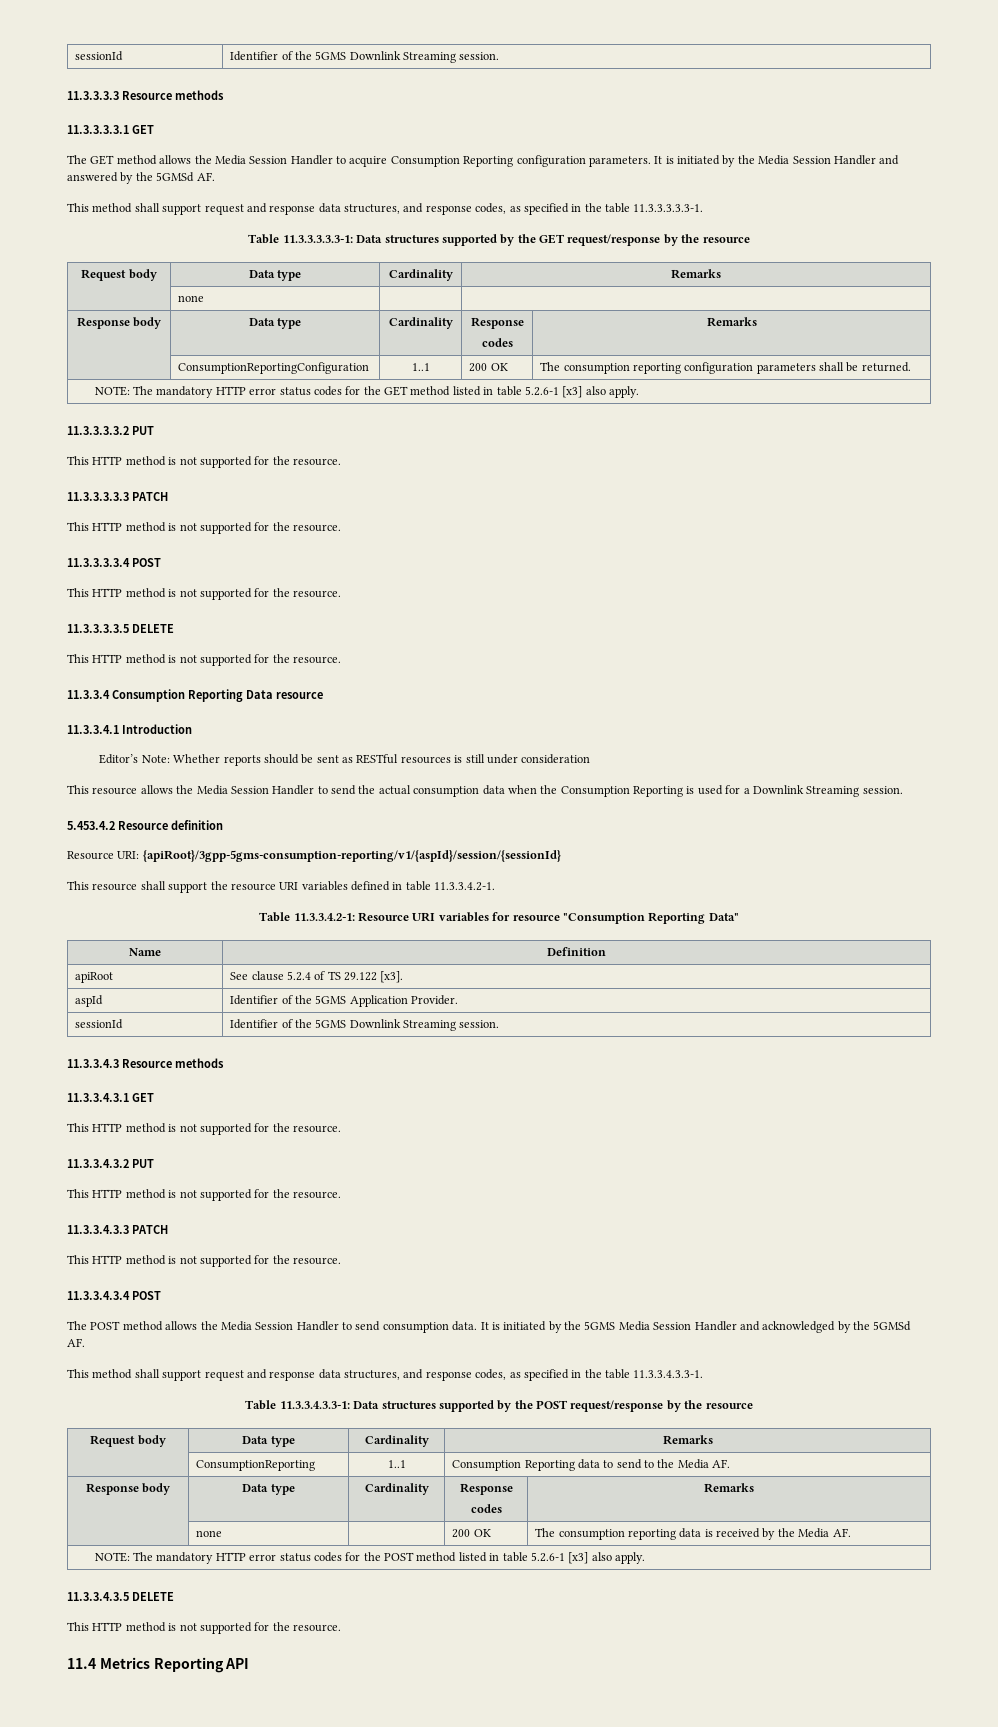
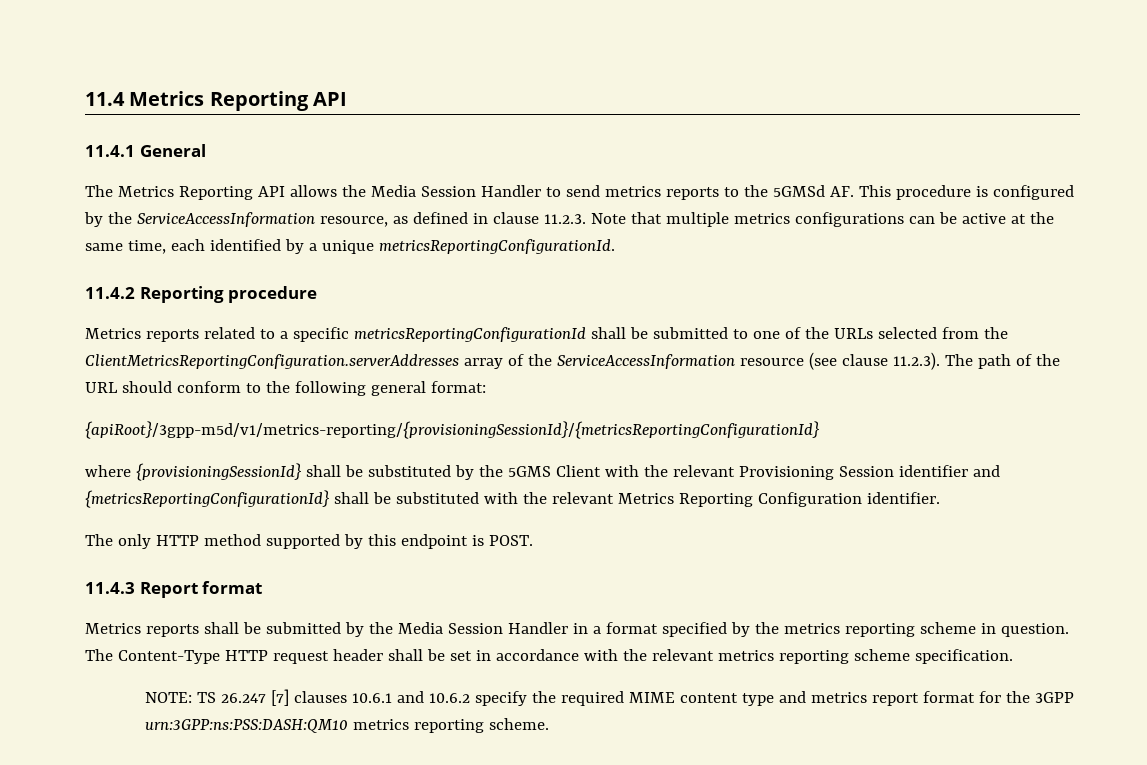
[75,51,124,61] [230,51,500,63] [67,90,224,100] [67,125,154,134] [67,155,900,167] [67,172,215,184] [67,203,704,215] [248,234,750,246] [81,269,157,281] [248,270,302,281] [388,269,453,281] [671,269,721,279] [178,295,205,302] [76,317,162,329] [248,318,302,329] [388,317,453,329] [470,317,524,329] [481,338,513,347] [706,317,757,327] [178,362,370,374] [411,363,430,371] [469,363,508,372] [540,362,911,374] [94,386,640,398] [67,426,154,435] [67,456,341,468] [67,492,168,501] [67,522,341,534] [67,558,161,567] [67,588,341,600] [67,624,174,633] [67,654,341,666] [67,689,323,702] [67,724,192,734] [99,754,591,766] [67,785,903,797] [67,820,223,830] [67,850,561,862] [67,881,496,893] [259,912,739,924] [129,948,161,956] [547,947,606,956] [75,972,114,983] [230,971,404,983] [75,995,104,1007] [230,995,459,1007] [75,1019,124,1029] [230,1019,500,1031] [67,1058,224,1068] [67,1093,154,1102] [67,1123,341,1135] [67,1159,154,1168] [67,1189,341,1201] [67,1225,168,1234] [67,1255,341,1267] [67,1291,161,1300] [67,1321,912,1333] [67,1338,85,1347] [67,1369,704,1381] [245,1400,753,1412] [90,1435,166,1447] [242,1436,295,1447] [364,1435,429,1447] [662,1435,713,1445] [196,1460,316,1471] [387,1460,406,1468] [452,1459,731,1471] [85,1483,171,1495] [242,1484,295,1495] [364,1483,429,1495] [459,1483,513,1495] [470,1504,502,1513] [704,1483,754,1493] [196,1530,223,1537] [452,1529,491,1538] [535,1528,851,1540] [94,1552,646,1564] [67,1592,174,1601] [67,1622,341,1634] [67,1657,250,1673] sessionId | Identifier of the 5GMS Downlink Streaming session. // 11.3.3.3.3 Resource methods // 11.3.3.3.3.1 GET // The GET method allows the Media Session Handler to acquire Consumption Reporting configuration parameters. It is initiated by the Media Session Handler and answered by the 5GMSd AF. // This method shall support request and response data structures, and response codes, as specified in the table 11.3.3.3.3.3-1. // Table 11.3.3.3.3.3-1: Data structures supported by the GET request/response by the resource // Request body | Data type | Cardinality | Remarks // | none | | // Response body | Data type | Cardinality | Response // codes | Remarks // | ConsumptionReportingConfiguration | 1..1 | 200 OK | The consumption reporting configuration parameters shall be returned. // NOTE: The mandatory HTTP error status codes for the GET method listed in table 5.2.6-1 [x3] also apply. // 11.3.3.3.3.2 PUT // This HTTP method is not supported for the resource. // 11.3.3.3.3.3 PATCH // This HTTP method is not supported for the resource. // 11.3.3.3.3.4 POST // This HTTP method is not supported for the resource. // 11.3.3.3.3.5 DELETE // This HTTP method is not supported for the resource. // 11.3.3.4 Consumption Reporting Data resource // 11.3.3.4.1 Introduction // Editor’s Note: Whether reports should be sent as RESTful resources is still under consideration // This resource allows the Media Session Handler to send the actual consumption data when the Consumption Reporting is used for a Downlink Streaming session. // 5.453.4.2 Resource definition // Resource URI: {apiRoot}/3gpp-5gms-consumption-reporting/v1/{aspId}/session/{sessionId} // This resource shall support the resource URI variables defined in table 11.3.3.4.2-1. // Table 11.3.3.4.2-1: Resource URI variables for resource "Consumption Reporting Data" // Name | Definition // apiRoot | See clause 5.2.4 of TS 29.122 [x3]. // aspId | Identifier of the 5GMS Application Provider. // sessionId | Identifier of the 5GMS Downlink Streaming session. // 11.3.3.4.3 Resource methods // 11.3.3.4.3.1 GET // This HTTP method is not supported for the resource. // 11.3.3.4.3.2 PUT // This HTTP method is not supported for the resource. // 11.3.3.4.3.3 PATCH // This HTTP method is not supported for the resource. // 11.3.3.4.3.4 POST // The POST method allows the Media Session Handler to send consumption data. It is initiated by the 5GMS Media Session Handler and acknowledged by the 5GMSd AF. // This method shall support request and response data structures, and response codes, as specified in the table 11.3.3.4.3.3-1. // Table 11.3.3.4.3.3-1: Data structures supported by the POST request/response by the resource // Request body | Data type | Cardinality | Remarks // | ConsumptionReporting | 1..1 | Consumption Reporting data to send to the Media AF. // Response body | Data type | Cardinality | Response // codes | Remarks // | none | | 200 OK | The consumption reporting data is received by the Media AF. // NOTE: The mandatory HTTP error status codes for the POST method listed in table 5.2.6-1 [x3] also apply. // 11.3.3.4.3.5 DELETE // This HTTP method is not supported for the resource. // 11.4 Metrics Reporting API -> [85,91,348,111] [85,144,206,157] [85,185,1074,200] [84,212,1054,227] [85,239,615,254] [85,286,318,303] [85,327,1008,342] [85,352,1060,370] [85,381,486,396] [85,421,820,439] [85,463,1000,481] [85,490,940,508] [85,534,533,549] [85,581,263,598] [85,622,1069,637] [85,649,1013,664] [144,689,1074,706] [144,718,549,733] 11.4 Metrics Reporting API // 11.4.1 General // The Metrics Reporting API allows the Media Session Handler to send metrics reports to the 5GMSd AF. This procedure is configured by the ServiceAccessInformation resource, as defined in clause 11.2.3. Note that multiple metrics configurations can be active at the same time, each identified by a unique metricsReportingConfigurationId. // 11.4.2 Reporting procedure // Metrics reports related to a specific metricsReportingConfigurationId shall be submitted to one of the URLs selected from the ClientMetricsReportingConfiguration.serverAddresses array of the ServiceAccessInformation resource (see clause 11.2.3). The path of the URL should conform to the following general format: // {apiRoot}/3gpp-m5d/v1/metrics-reporting/{provisioningSessionId}/{metricsReportingConfigurationId} // where {provisioningSessionId} shall be substituted by the 5GMS Client with the relevant Provisioning Session identifier and {metricsReportingConfigurationId} shall be substituted with the relevant Metrics Reporting Configuration identifier. // The only HTTP method supported by this endpoint is POST. // 11.4.3 Report format // Metrics reports shall be submitted by the Media Session Handler in a format specified by the metrics reporting scheme in question. The Content-Type HTTP request header shall be set in accordance with the relevant metrics reporting scheme specification. // NOTE: TS 26.247 [7] clauses 10.6.1 and 10.6.2 specify the required MIME content type and metrics report format for the 3GPP urn:3GPP:ns:PSS:DASH:QM10 metrics reporting scheme.

